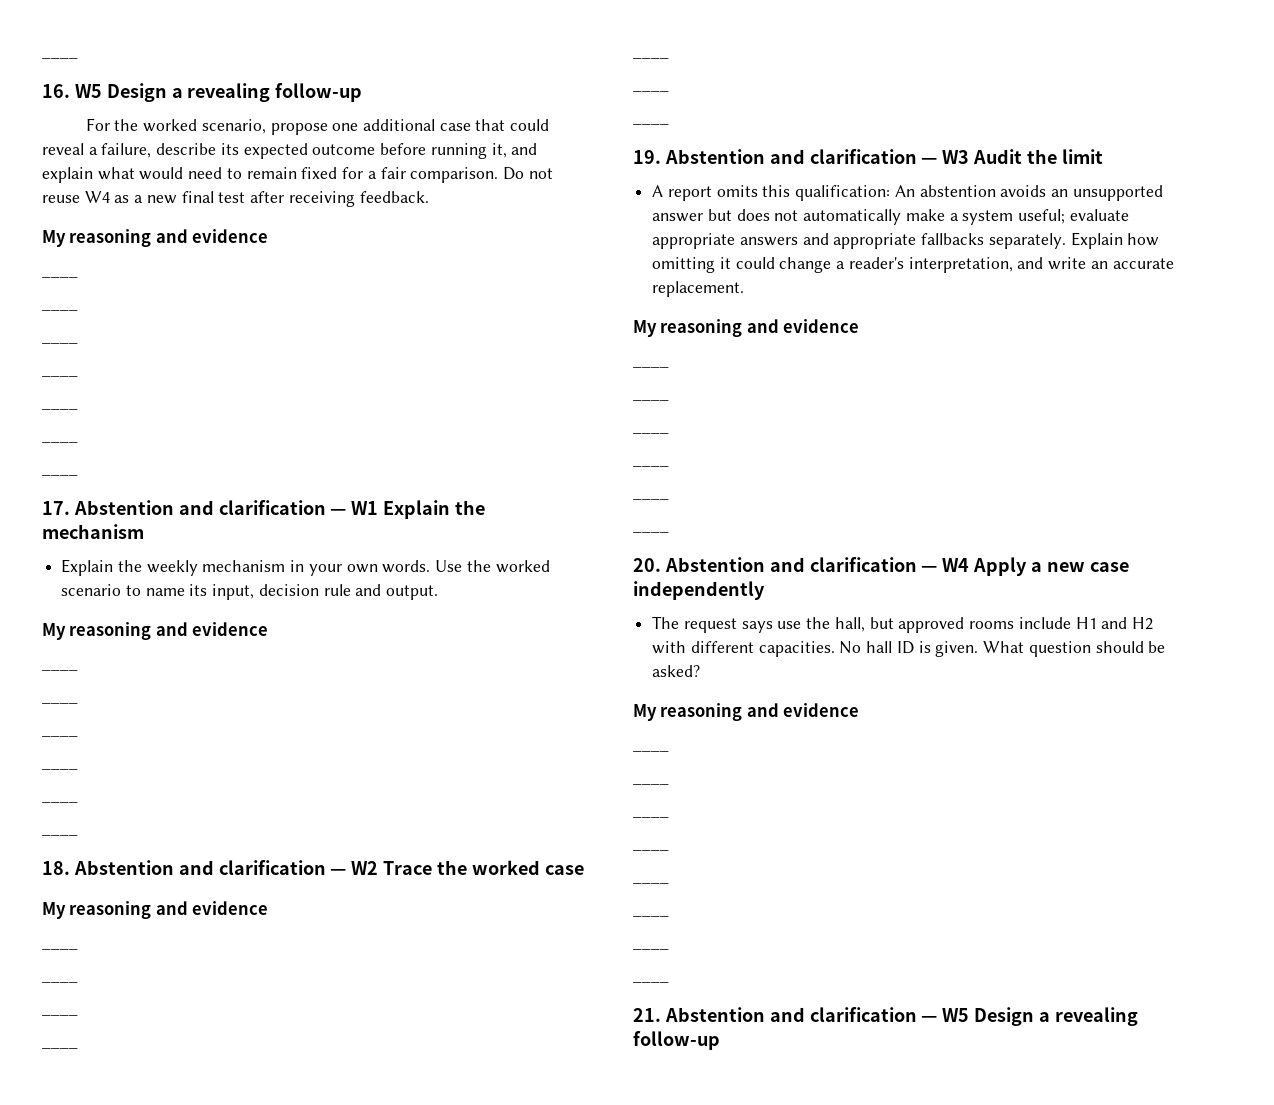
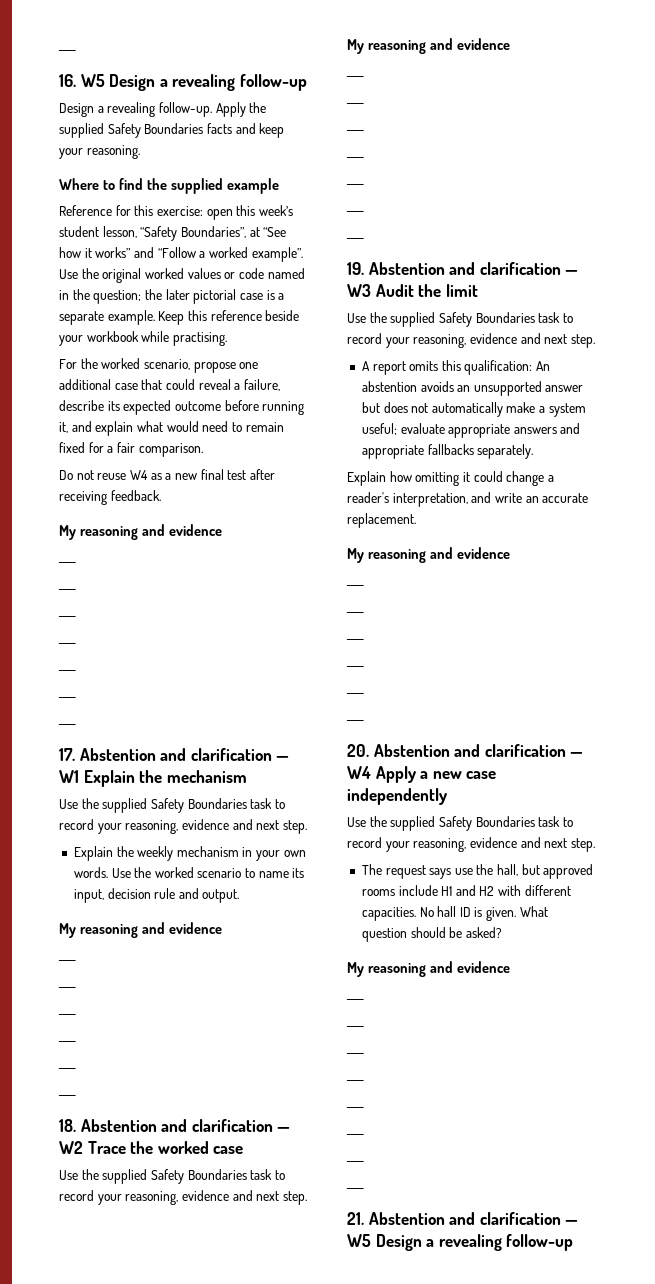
(363, 92) none -> [59,102,267,117] [59,123,285,138] [59,145,140,159] [59,178,279,194] [59,205,293,220] [59,226,287,241] [59,247,303,262] [59,268,305,283] [59,289,285,304] [59,310,300,325] [59,331,227,346] // Design a revealing follow-up. Apply the supplied Safety Boundaries facts and keep your reasoning. // Where to find the supplied example // Reference for this exercise: open this week’s student lesson, “Safety Boundaries”, at “See how it works” and “Follow a worked example”. Use the original worked values or code named in the question; the later pictorial case is a separate example. Keep this reference beside your workbook while practising.
(499, 175) none -> (203, 450) //
(144, 531) none -> [59,798,285,813] [59,819,307,834] // Use the supplied Safety Boundaries task to record your reasoning, evidence and next step.
(584, 870) none -> [59,1169,285,1184] [59,1190,307,1205] // Use the supplied Safety Boundaries task to record your reasoning, evidence and next step.
(1103, 156) none -> [347,312,573,327] [347,333,595,348] // Use the supplied Safety Boundaries task to record your reasoning, evidence and next step.
(1066, 241) none -> (534, 451) //
(765, 590) none -> [347,816,573,831] [347,837,595,852] // Use the supplied Safety Boundaries task to record your reasoning, evidence and next step.

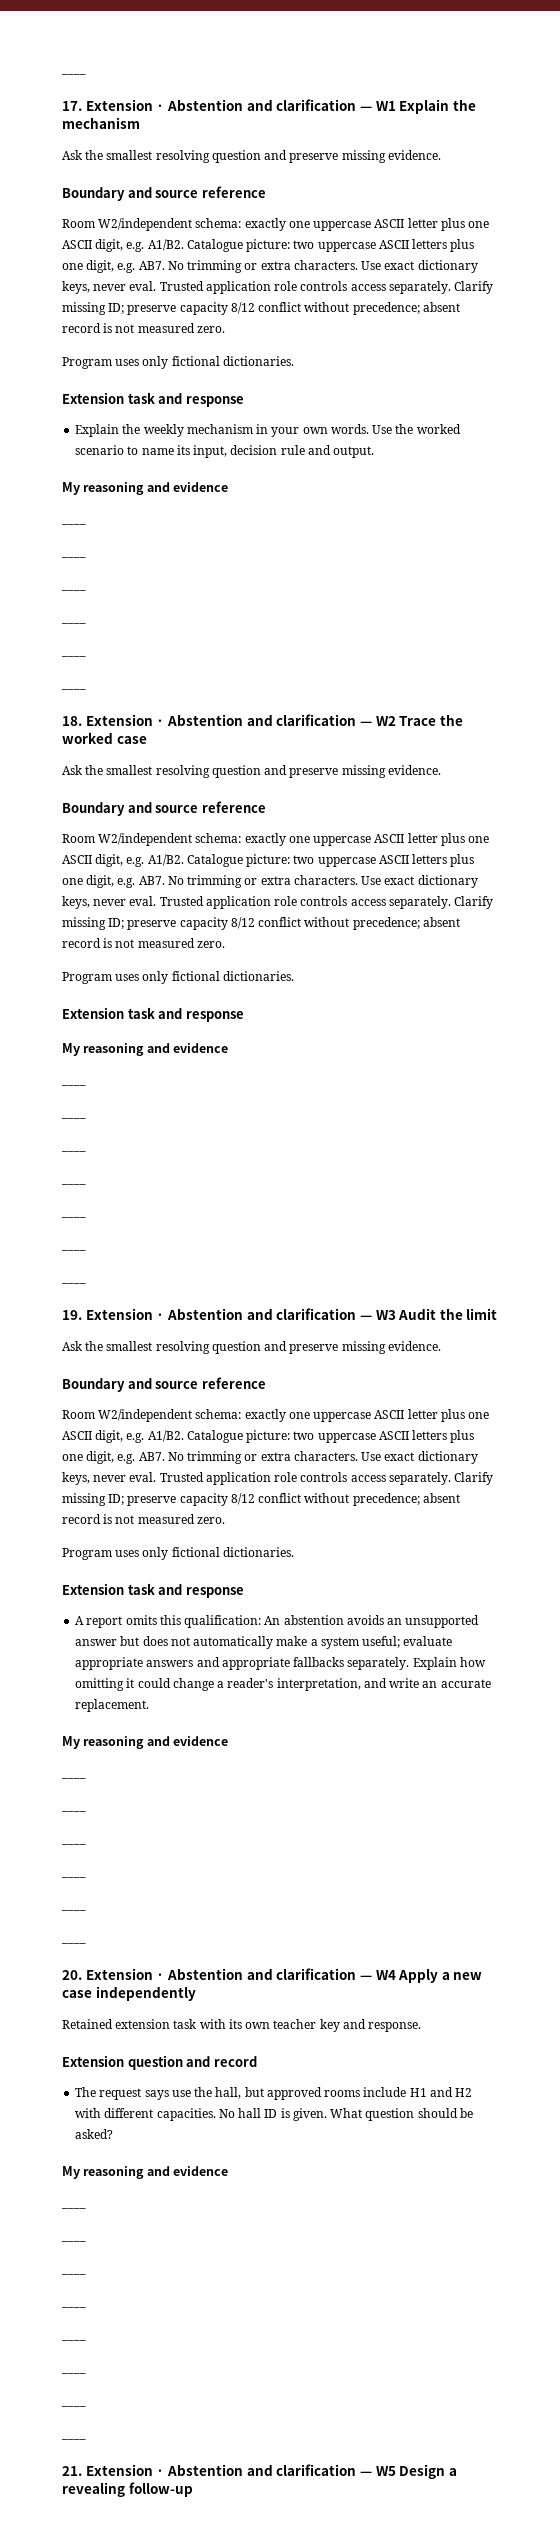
[58,50,76,51] [59,74,307,91] [59,102,267,117] [59,123,285,138] [59,145,140,159] [59,178,279,194] [59,205,293,220] [59,226,287,241] [59,247,303,262] [59,268,305,283] [59,289,285,304] [59,310,300,325] [59,331,227,346] [59,358,259,373] [59,379,280,391] [59,400,305,415] [59,421,284,436] [59,442,203,457] [59,469,275,480] [59,490,161,505] [59,524,222,540] [58,562,76,563] [58,589,76,590] [58,616,76,617] [58,643,76,644] [58,670,76,671] [58,697,76,698] [58,724,76,725] ____ // 16. W5 Design a revealing follow-up // Design a revealing follow-up. Apply the supplied Safety Boundaries facts and keep your reasoning. // Where to find the supplied example // Reference for this exercise: open this week’s student lesson, “Safety Boundaries”, at “See how it works” and “Follow a worked example”. Use the original worked values or code named in the question; the later pictorial case is a separate example. Keep this reference beside your workbook while practising. // For the worked scenario, propose one additional case that could reveal a failure, describe its expected outcome before running it, and explain what would need to remain fixed for a fair comparison. // Do not reuse W4 as a new final test after receiving feedback. // My reasoning and evidence // ____ // ____ // ____ // ____ // ____ // ____ // ____ -> [61,73,86,75] ____
(75, 754) none -> [85,99,165,111] Extension ·
[59,798,285,813] [59,819,307,834] Use the supplied Safety Boundaries task to record your reasoning, evidence and next step. -> [62,150,441,163] [62,186,266,201] [62,218,490,231] [62,239,475,252] [62,260,478,273] [62,281,494,294] [62,302,460,315] [62,323,225,333] [62,356,294,369] [62,392,244,407] Ask the smallest resolving question and preserve missing evidence. // Boundary and source reference // Room W2/independent schema: exactly one uppercase ASCII letter plus one ASCII digit, e.g. A1/B2. Catalogue picture: two uppercase ASCII letters plus one digit, e.g. AB7. No trimming or extra characters. Use exact dictionary keys, never eval. Trusted application role controls access separately. Clarify missing ID; preserve capacity 8/12 conflict without precedence; absent record is not measured zero. // Program uses only fictional dictionaries. // Extension task and response
(76, 1125) none -> [85,714,165,726] Extension ·
[59,1169,285,1184] [59,1190,307,1205] Use the supplied Safety Boundaries task to record your reasoning, evidence and next step. -> [62,765,441,778] [62,801,266,816] [62,833,490,846] [62,854,475,867] [62,875,478,888] [62,896,494,909] [62,917,460,930] [62,938,225,948] [62,971,294,984] [62,1007,244,1022] Ask the smallest resolving question and preserve missing evidence. // Boundary and source reference // Room W2/independent schema: exactly one uppercase ASCII letter plus one ASCII digit, e.g. A1/B2. Catalogue picture: two uppercase ASCII letters plus one digit, e.g. AB7. No trimming or extra characters. Use exact dictionary keys, never eval. Trusted application role controls access separately. Clarify missing ID; preserve capacity 8/12 conflict without precedence; absent record is not measured zero. // Program uses only fictional dictionaries. // Extension task and response
(364, 268) none -> [85,1308,165,1320] Extension ·
[347,312,573,327] [347,333,595,348] Use the supplied Safety Boundaries task to record your reasoning, evidence and next step. -> [62,1341,441,1354] [62,1377,266,1392] [62,1409,490,1422] [62,1430,475,1443] [62,1451,478,1464] [62,1472,494,1485] [62,1493,460,1506] [62,1514,225,1524] [62,1547,294,1560] [62,1583,244,1598] Ask the smallest resolving question and preserve missing evidence. // Boundary and source reference // Room W2/independent schema: exactly one uppercase ASCII letter plus one ASCII digit, e.g. A1/B2. Catalogue picture: two uppercase ASCII letters plus one digit, e.g. AB7. No trimming or extra characters. Use exact dictionary keys, never eval. Trusted application role controls access separately. Clarify missing ID; preserve capacity 8/12 conflict without precedence; absent record is not measured zero. // Program uses only fictional dictionaries. // Extension task and response
(534, 451) // -> (410, 1663) none
(369, 750) none -> [85,1968,165,1980] Extension ·
[347,816,573,831] [347,837,595,852] Use the supplied Safety Boundaries task to record your reasoning, evidence and next step. -> [62,2019,422,2032] [62,2055,257,2070] Retained extension task with its own teacher key and response. // Extension question and record
(364, 1218) none -> [85,2464,165,2476] Extension ·

